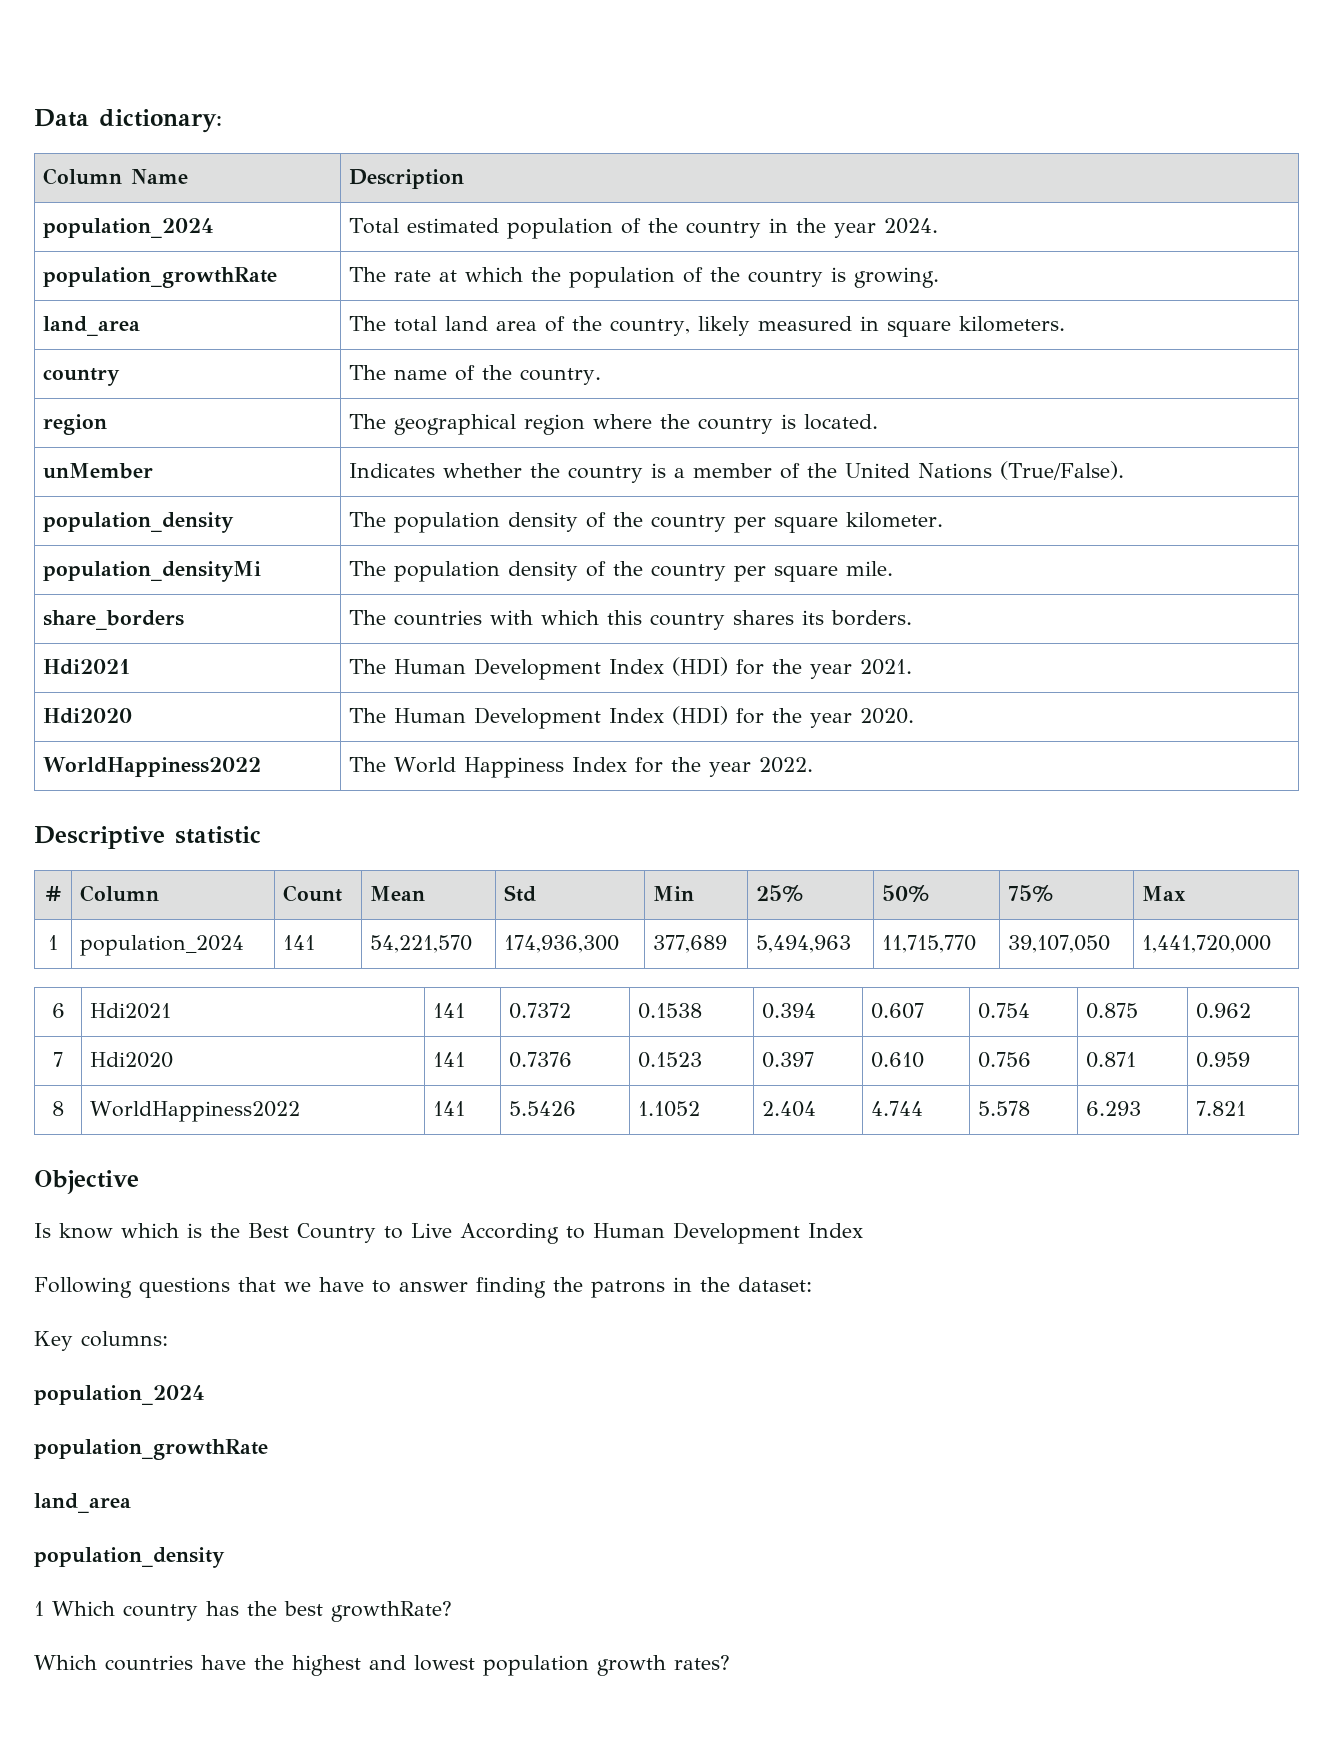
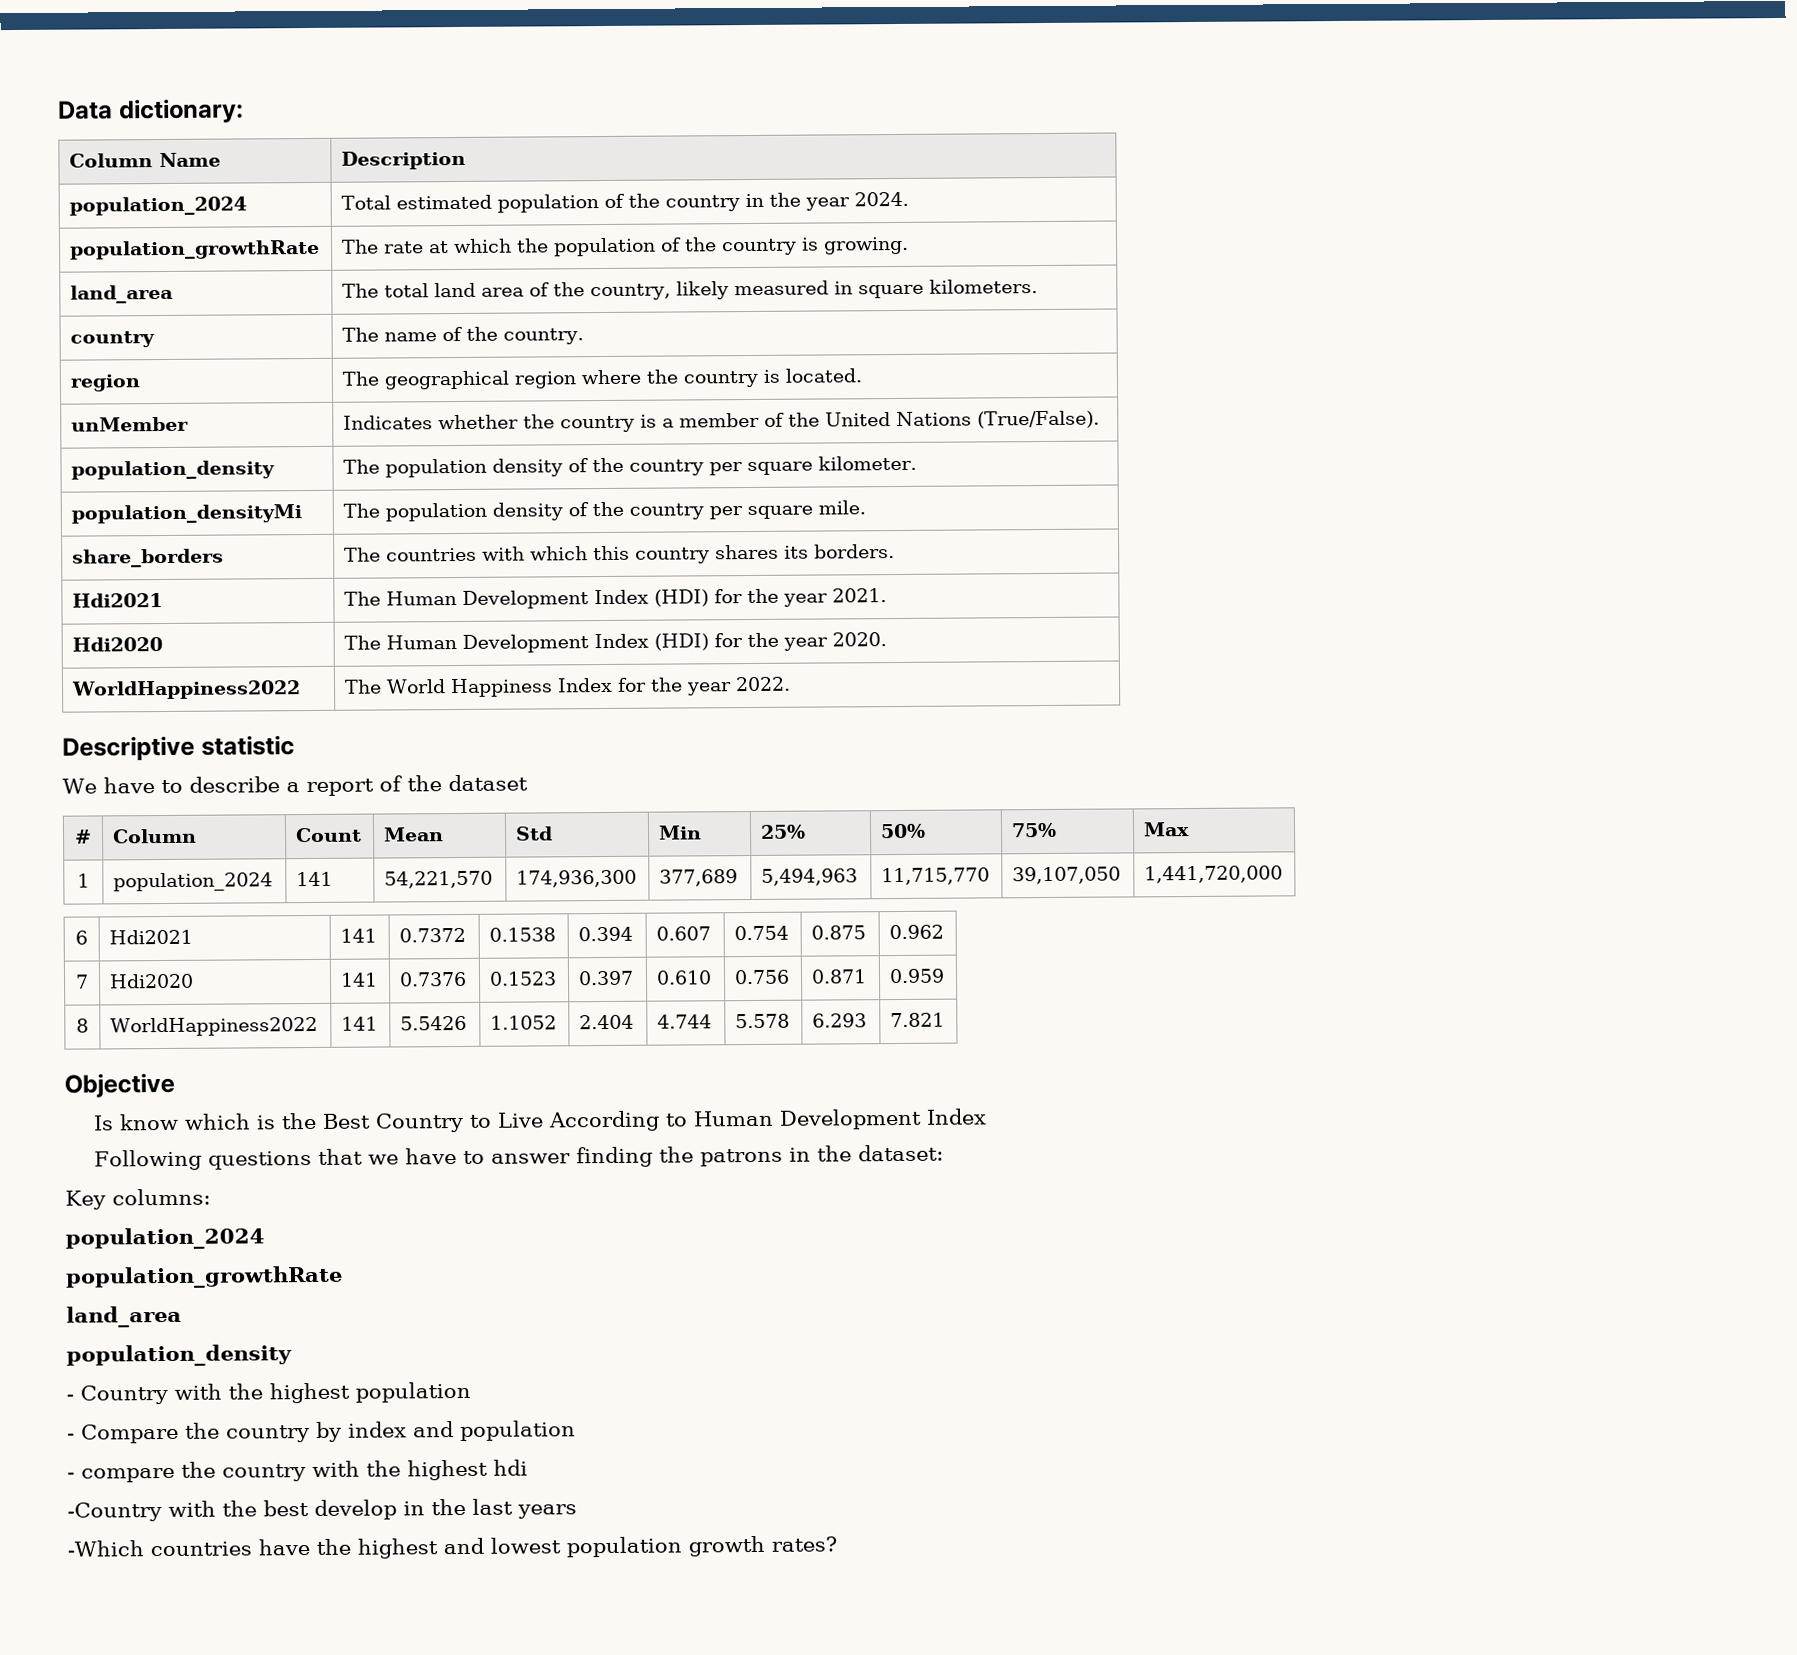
(261, 835) none -> [62,774,528,797] // We have to describe a report of the dataset
[34,1601,452,1622] [34,1655,97,1670] 1 Which country has the best growthRate? // Which -> [66,1381,471,1405] [67,1420,576,1444] [67,1459,528,1483] [67,1498,577,1522] [67,1540,144,1557] - Country with the highest population // - Compare the country by index and population // - compare the country with the highest hdi // -Country with the best develop in the last years // -Which

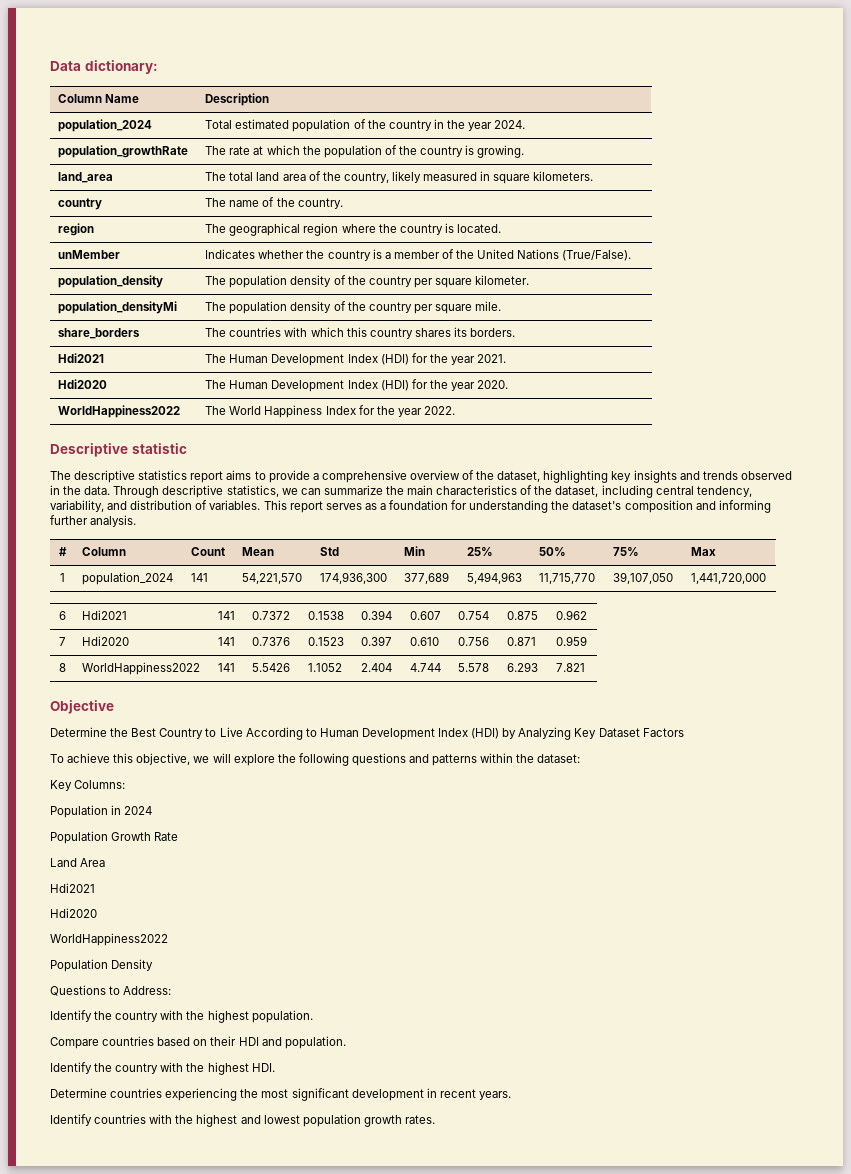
[62,774,528,797] We have to describe a report of the dataset -> [50,470,792,483] [50,485,752,498] [50,500,771,513] [50,515,137,527] The descriptive statistics report aims to provide a comprehensive overview of the dataset, highlighting key insights and trends observed in the data. Through descriptive statistics, we can summarize the main characteristics of the dataset, including central tendency, variability, and distribution of variables. This report serves as a foundation for understanding the dataset's composition and informing further analysis.
[93,1113,277,1131] Is know which is -> [50,727,107,737] Determine
[94,1144,945,1171] [65,1188,211,1210] [65,1227,265,1250] [65,1265,343,1289] [66,1305,182,1328] [66,1344,292,1367] [66,1381,471,1405] [67,1420,576,1444] [67,1459,528,1483] [67,1498,577,1522] [67,1539,310,1557] // Following questions that we have to answer finding the patrons in the dataset: // Key columns: // population_2024 // population_growthRate // land_area // population_density // - Country with the highest population // - Compare the country by index and population // - compare the country with the highest hdi // -Country with the best develop in the last years // -Which countries have -> [471,727,684,740] [50,753,581,766] [50,780,126,791] [50,805,153,818] [50,831,179,844] [50,858,106,867] [50,883,95,893] [50,908,97,918] [50,933,168,946] [50,959,154,972] [50,985,172,996] [50,1010,313,1023] [50,1036,346,1049] [50,1062,275,1075] [50,1088,511,1101] [50,1114,173,1126] (HDI) by Analyzing Key Dataset Factors // To achieve this objective, we will explore the following questions and patterns within the dataset: // Key Columns: // Population in 2024 // Population Growth Rate // Land Area // Hdi2021 // Hdi2020 // WorldHappiness2022 // Population Density // Questions to Address: // Identify the country with the highest population. // Compare countries based on their HDI and population. // Identify the country with the highest HDI. // Determine countries experiencing the most significant development in recent years. // Identify countries with
[770,1536,837,1552] rates? -> [404,1115,435,1124] rates.

